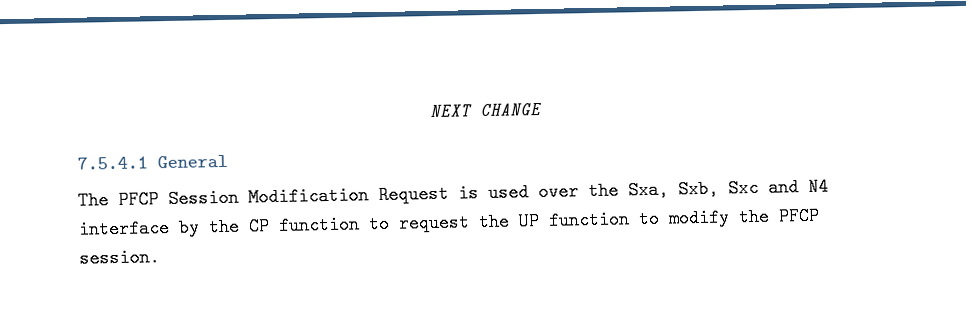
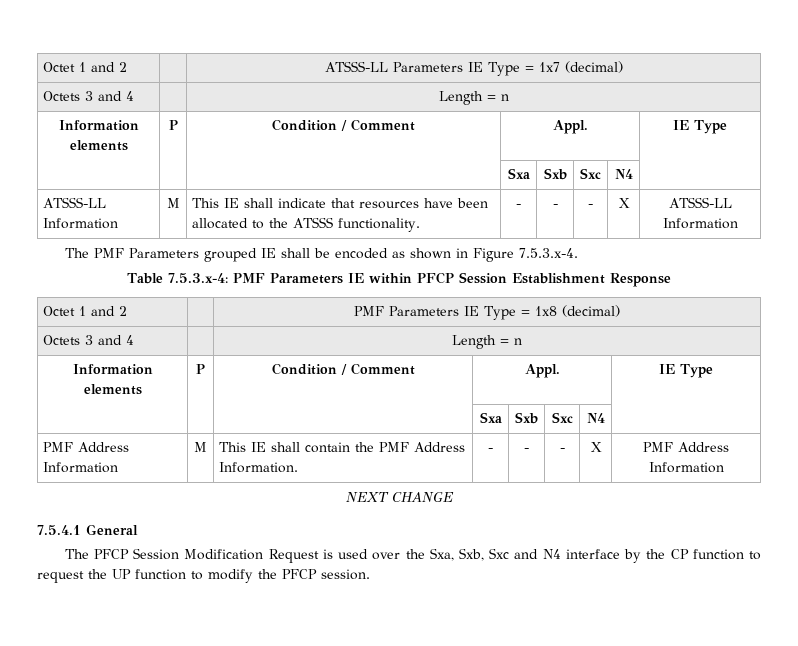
(429, 111) none -> [43,62,128,72] [324,61,623,76] [43,91,135,101] [438,91,509,105] [58,120,139,131] [69,140,128,151] [168,120,178,130] [272,119,416,131] [552,120,588,134] [673,120,727,134] [507,168,530,179] [543,168,567,180] [580,168,601,179] [614,169,633,179] [43,197,107,208] [43,218,119,229] [166,198,180,208] [192,198,489,209] [192,217,421,232] [516,204,521,208] [552,204,558,208] [588,204,593,208] [618,198,630,208] [668,197,732,208] [662,218,738,229] [64,248,578,262] [127,272,671,287] [43,306,128,316] [354,305,620,320] [43,335,135,345] [452,335,522,349] [72,364,153,375] [83,384,142,395] [196,364,205,374] [271,363,415,375] [524,364,560,378] [659,364,713,378] [479,412,502,423] [515,412,538,424] [551,412,573,423] [586,413,605,423] [43,442,130,452] [43,462,119,473] [194,442,207,452] [219,442,466,453] [219,462,299,473] [488,448,493,452] [524,448,529,452] [559,448,565,452] [590,442,602,452] [643,442,729,452] [648,462,724,473] Octet 1 and 2 | | ATSSS-LL Parameters IE Type = 1x7 (decimal) // Octets 3 and 4 | | Length = n // Information elements | P | Condition / Comment | Appl. | IE Type // | | | Sxa | Sxb | Sxc | N4 | // ATSSS-LL Information | M | This IE shall indicate that resources have been allocated to the ATSSS functionality. | - | - | - | X | ATSSS-LL Information // The PMF Parameters grouped IE shall be encoded as shown in Figure 7.5.3.x-4. // Table 7.5.3.x-4: PMF Parameters IE within PFCP Session Establishment Response // Octet 1 and 2 | | PMF Parameters IE Type = 1x8 (decimal) // Octets 3 and 4 | | Length = n // Information elements | P | Condition / Comment | Appl. | IE Type // | | | Sxa | Sxb | Sxc | N4 | // PMF Address Information | M | This IE shall contain the PMF Address Information. | - | - | - | X | PMF Address Information //

